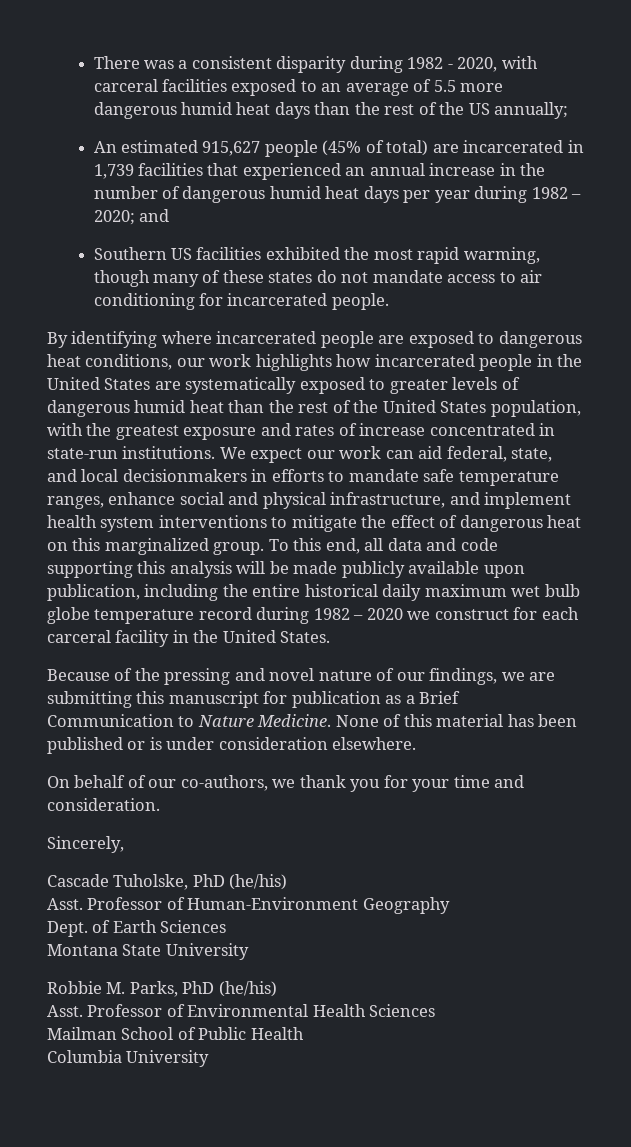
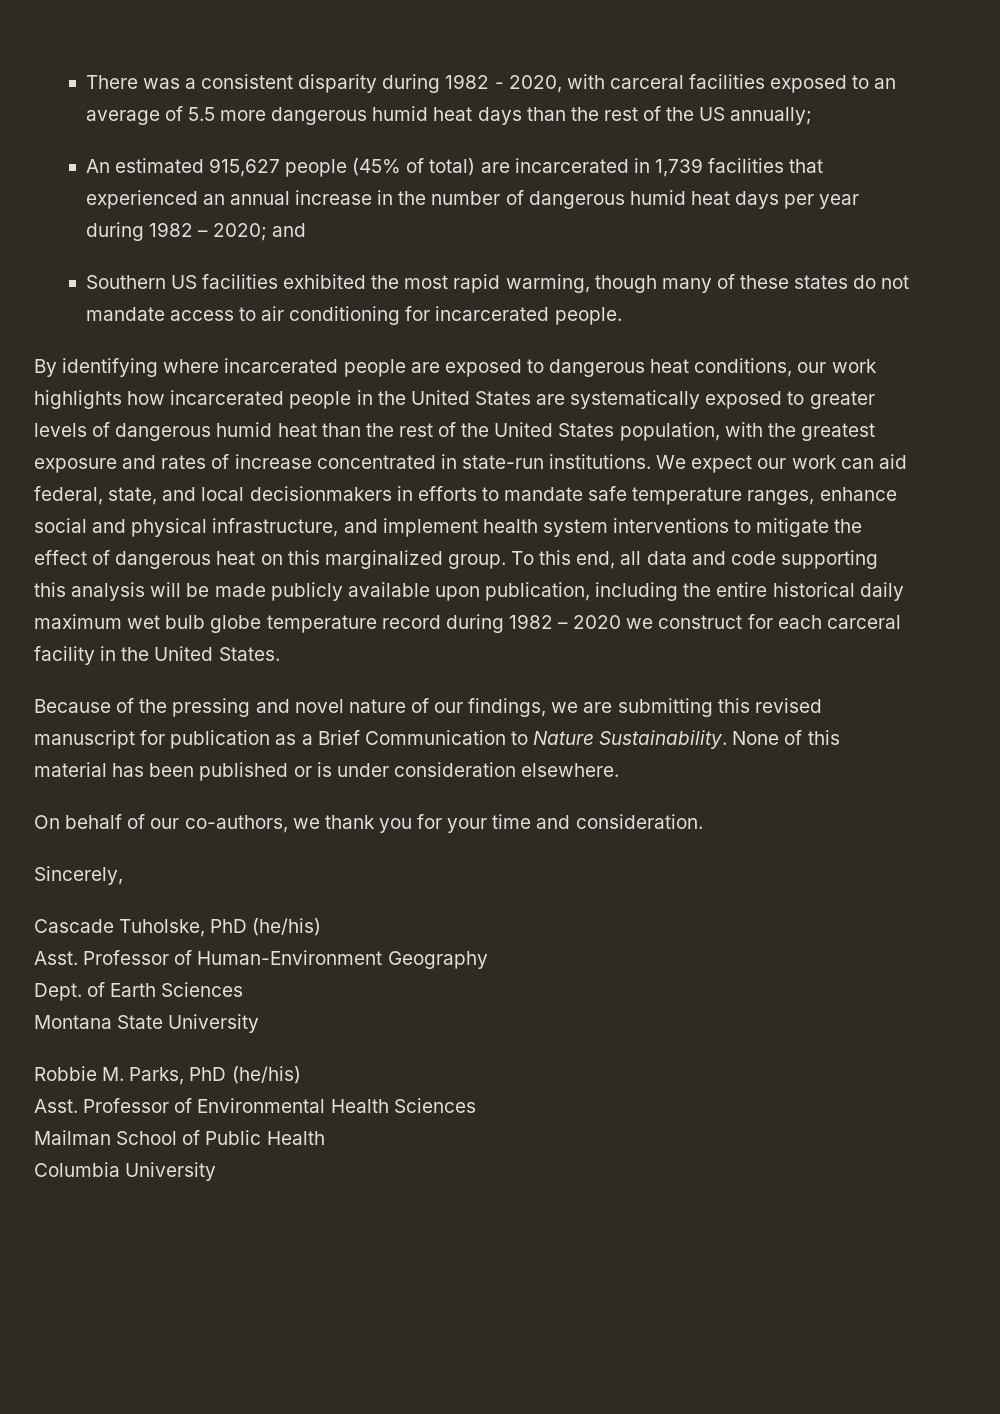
(165, 697) none -> [754,698,822,713] revised
[257,714,332,727] Medicine. -> [599,730,728,749] Sustainability.

